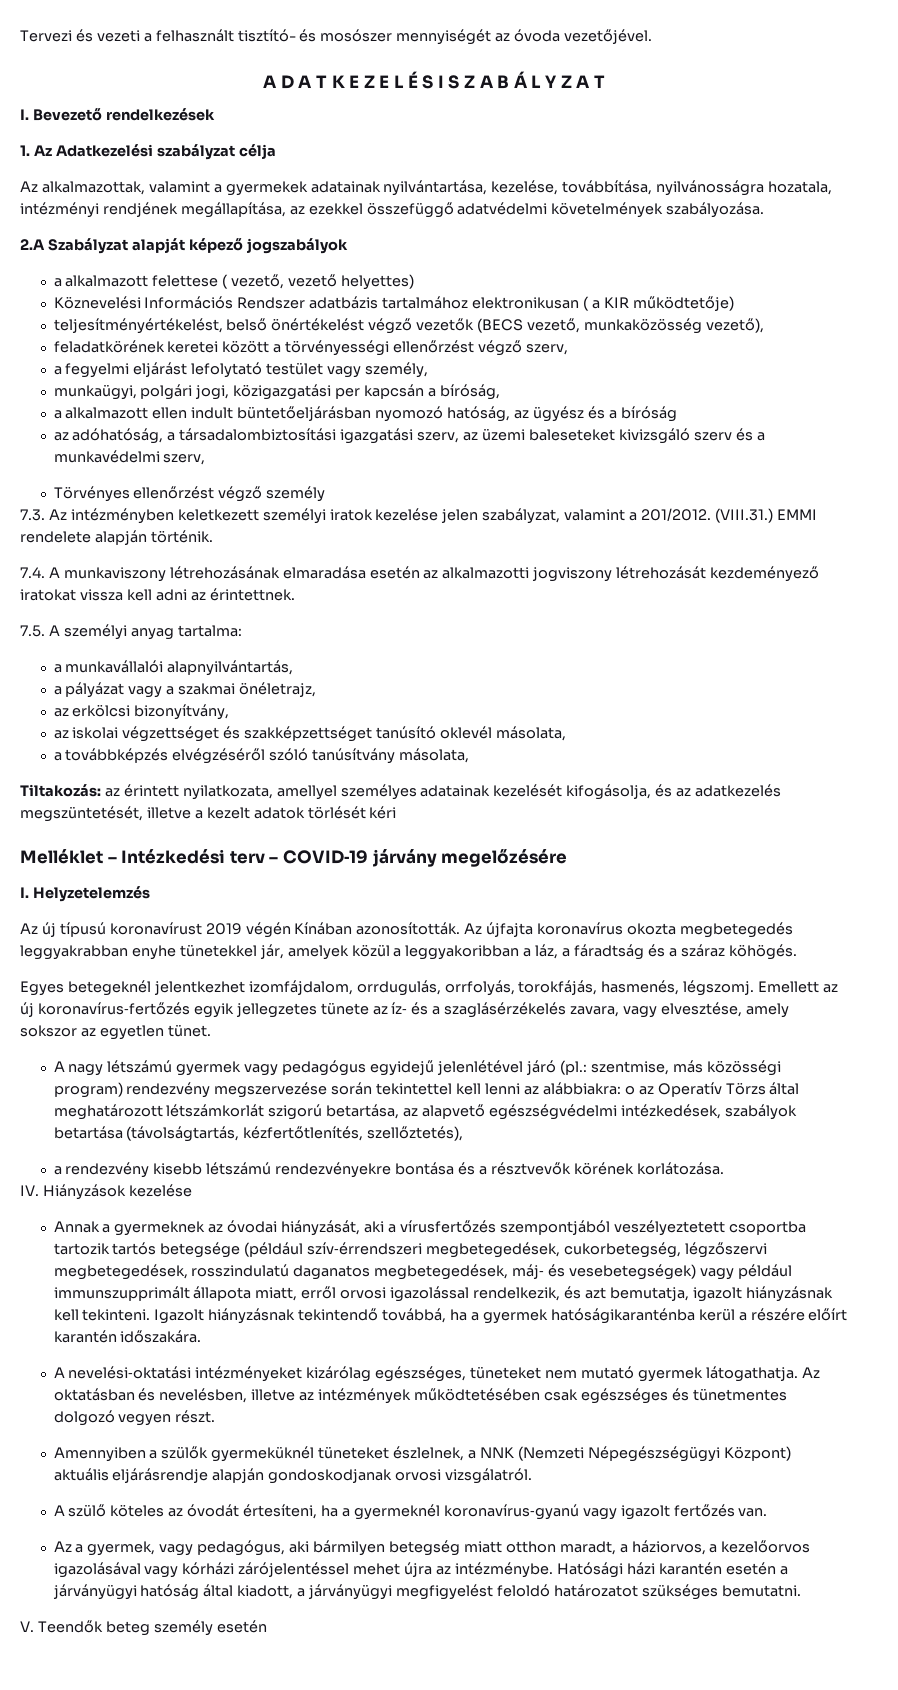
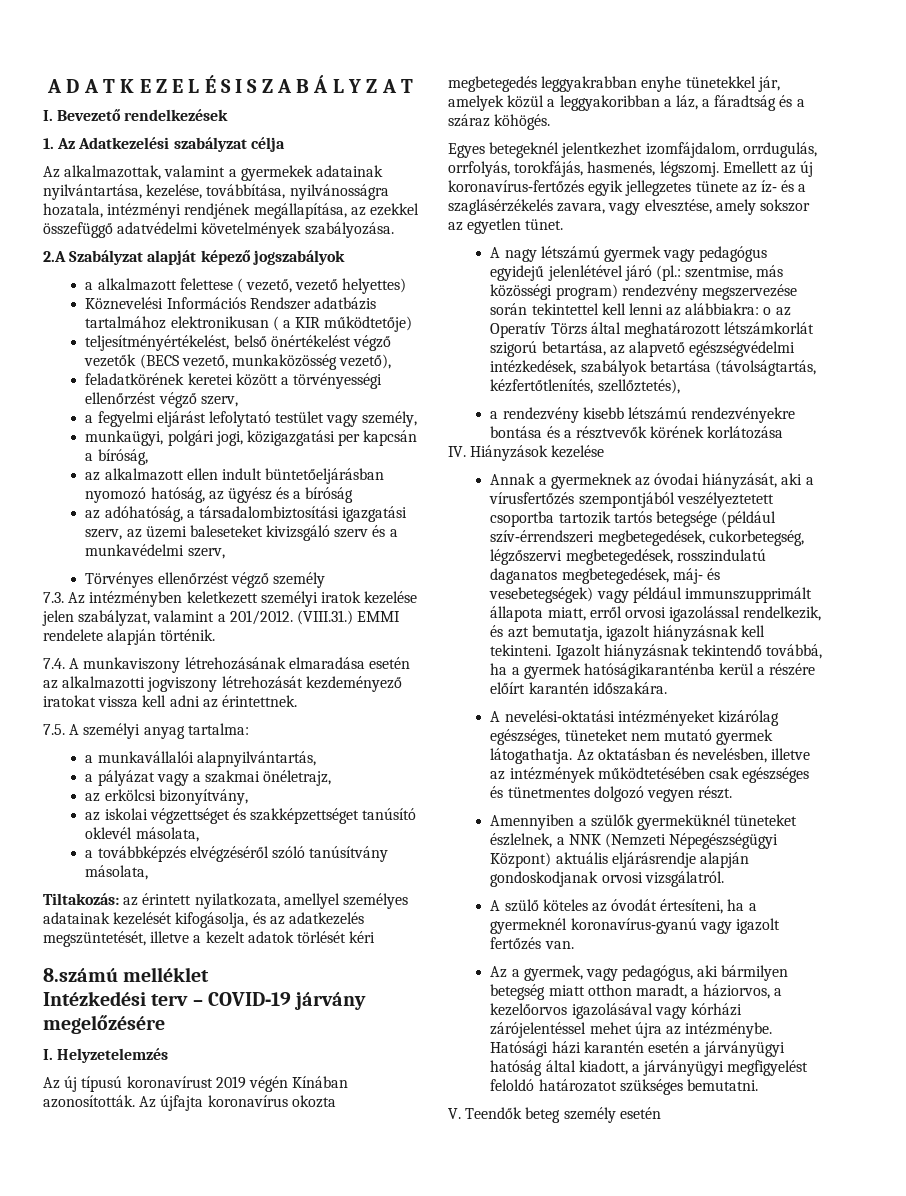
[20,29,653,45] Tervezi és vezeti a felhasznált tisztító- és mosószer mennyiségét az óvoda vezetőjével. // -> (47, 86) none
[53,410,62,419] a -> [85,472,101,481] az
[20,849,117,864] Melléklet – -> [43,967,210,982] 8.számú melléklet //
[636,1162,724,1175] korlátozása. -> [707,426,784,439] korlátozása

